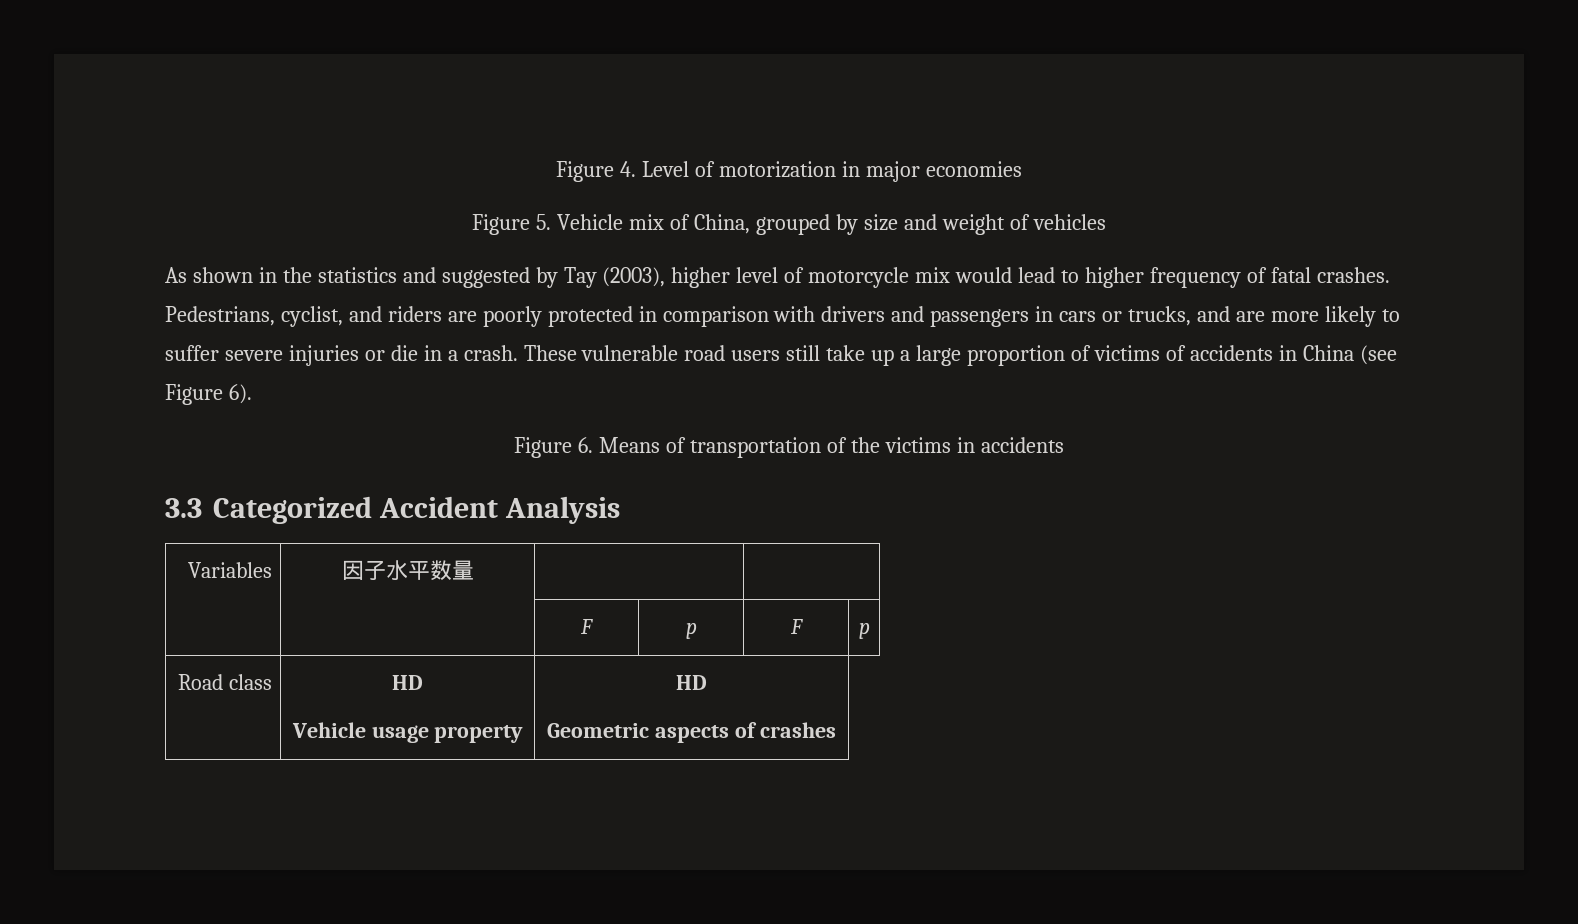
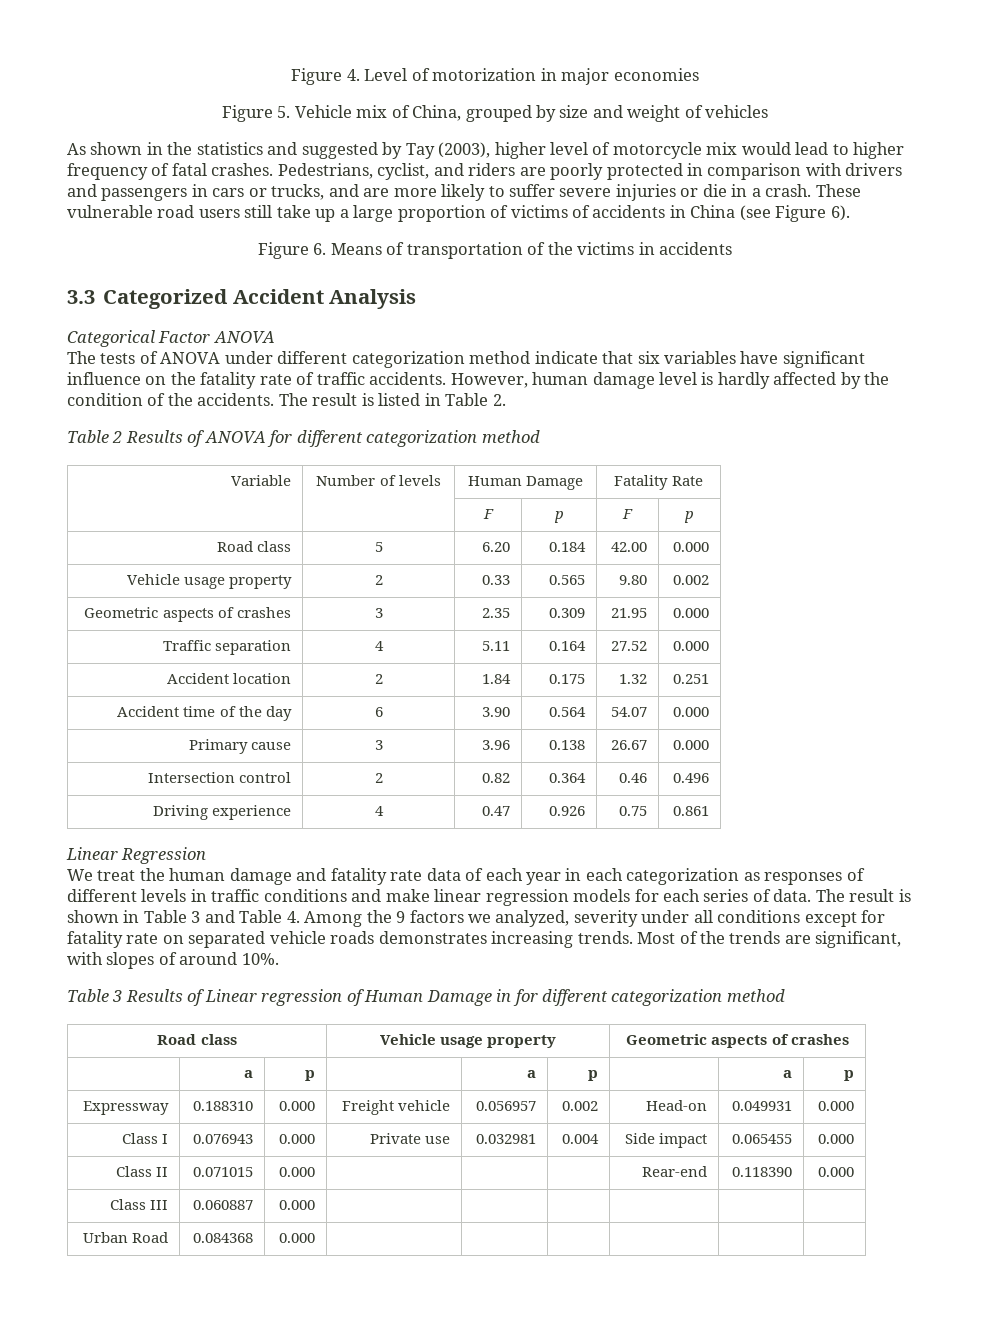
[187,562,272,578] [341,560,474,581] // Variables | 因子水平数量 | | -> [67,330,275,347] [67,351,865,368] [67,372,890,389] [67,393,506,406] [67,430,540,447] [230,475,291,486] [316,475,441,486] [467,476,584,490] [614,475,703,490] // Categorical Factor ANOVA // The tests of ANOVA under different categorization method indicate that six variables have significant influence on the fatality rate of traffic accidents. However, human damage level is hardly affected by the condition of the accidents. The result is listed in Table 2. // Table 2 Results of ANOVA for different categorization method // Variable | Number of levels | Human Damage | Fatality Rate
[392,675,423,690] [291,722,524,743] [676,675,707,690] [547,722,836,743] HD // Vehicle usage property | HD // Geometric aspects of crashes -> [374,542,383,552] [481,542,510,552] [548,542,586,552] [610,542,647,552] [672,542,709,552] [126,574,292,589] [374,575,383,585] [481,575,510,585] [548,575,585,585] [618,575,647,585] [672,575,709,585] [84,607,291,622] [374,608,383,618] [481,608,510,618] [548,608,585,618] [610,608,647,618] [672,608,709,618] [162,640,291,655] [374,641,384,651] [481,641,510,651] [548,641,586,651] [610,641,647,651] [672,641,709,651] [166,673,291,684] [374,674,383,684] [481,674,511,684] [548,674,585,684] [618,674,647,684] [672,674,709,684] [117,706,292,721] [374,707,383,717] [481,707,510,717] [548,707,586,717] [610,707,647,717] [672,707,709,717] [188,739,291,754] [374,740,383,750] [481,740,510,750] [548,740,585,750] [610,740,647,750] [672,740,709,750] [147,772,291,783] [374,773,383,783] [481,773,510,783] [548,773,586,783] [618,773,647,783] [672,773,709,783] [152,805,291,820] [374,806,384,816] [481,806,510,816] [548,806,585,816] [618,806,647,816] [672,806,709,816] [66,847,207,864] [67,868,865,885] [67,889,911,906] [67,910,886,927] [67,931,902,948] [67,952,279,969] [67,989,785,1006] [157,1034,237,1045] [379,1034,557,1048] [626,1034,849,1048] [243,1070,253,1078] [304,1070,315,1081] [526,1070,536,1078] [587,1070,598,1081] [782,1070,792,1078] [843,1070,854,1081] [82,1101,169,1115] [192,1101,253,1111] [278,1101,315,1111] [341,1100,450,1115] [475,1101,536,1111] [561,1101,598,1111] [645,1100,707,1111] [731,1101,792,1111] [817,1101,854,1111] [121,1133,168,1144] [192,1134,253,1144] [278,1134,315,1144] [369,1133,450,1144] [475,1134,536,1144] [561,1134,599,1144] [624,1133,707,1148] [731,1134,792,1144] [817,1134,854,1144] [115,1166,168,1177] [192,1167,253,1177] [278,1167,315,1177] [641,1166,707,1177] [731,1167,792,1177] [817,1167,854,1177] [109,1199,168,1210] [192,1200,253,1210] [278,1200,315,1210] [82,1232,168,1243] [192,1233,253,1243] [278,1233,315,1243] 5 | 6.20 | 0.184 | 42.00 | 0.000 // Vehicle usage property | 2 | 0.33 | 0.565 | 9.80 | 0.002 // Geometric aspects of crashes | 3 | 2.35 | 0.309 | 21.95 | 0.000 // Traffic separation | 4 | 5.11 | 0.164 | 27.52 | 0.000 // Accident location | 2 | 1.84 | 0.175 | 1.32 | 0.251 // Accident time of the day | 6 | 3.90 | 0.564 | 54.07 | 0.000 // Primary cause | 3 | 3.96 | 0.138 | 26.67 | 0.000 // Intersection control | 2 | 0.82 | 0.364 | 0.46 | 0.496 // Driving experience | 4 | 0.47 | 0.926 | 0.75 | 0.861 // Linear Regression // We treat the human damage and fatality rate data of each year in each categorization as responses of different levels in traffic conditions and make linear regression models for each series of data. The result is shown in Table 3 and Table 4. Among the 9 factors we analyzed, severity under all conditions except for fatality rate on separated vehicle roads demonstrates increasing trends. Most of the trends are significant, with slopes of around 10%. // Table 3 Results of Linear regression of Human Damage in for different categorization method // Road class | Vehicle usage property | Geometric aspects of crashes // | a | p | | a | p | | a | p // Expressway | 0.188310 | 0.000 | Freight vehicle | 0.056957 | 0.002 | Head-on | 0.049931 | 0.000 // Class I | 0.076943 | 0.000 | Private use | 0.032981 | 0.004 | Side impact | 0.065455 | 0.000 // Class II | 0.071015 | 0.000 | | | | Rear-end | 0.118390 | 0.000 // Class III | 0.060887 | 0.000 | | | | | | // Urban Road | 0.084368 | 0.000 | | | | | |

